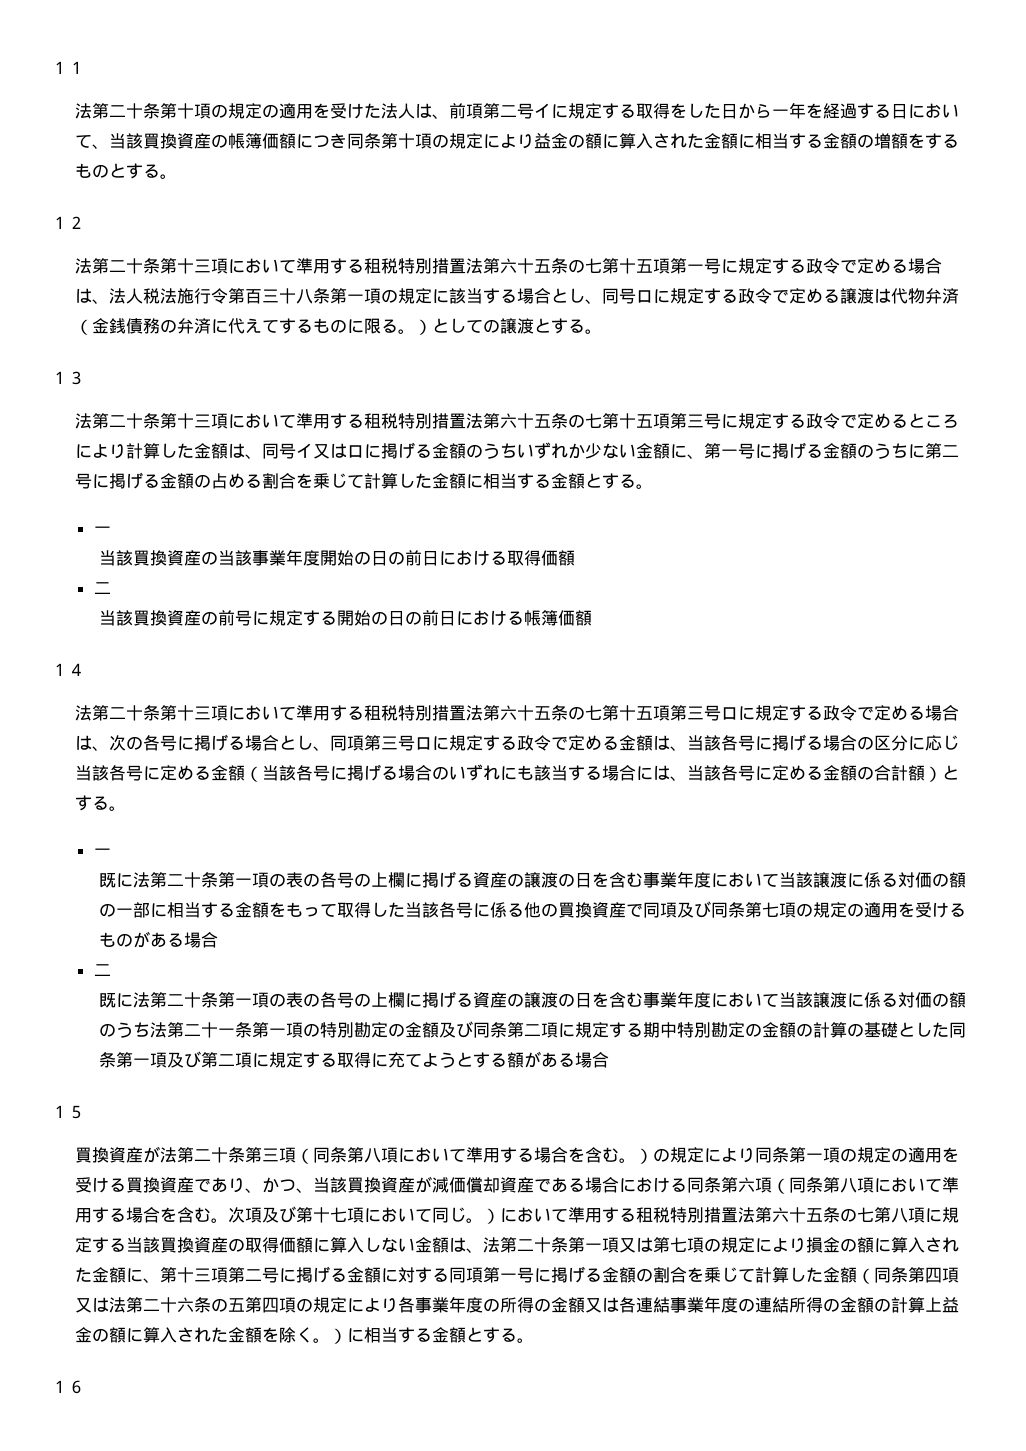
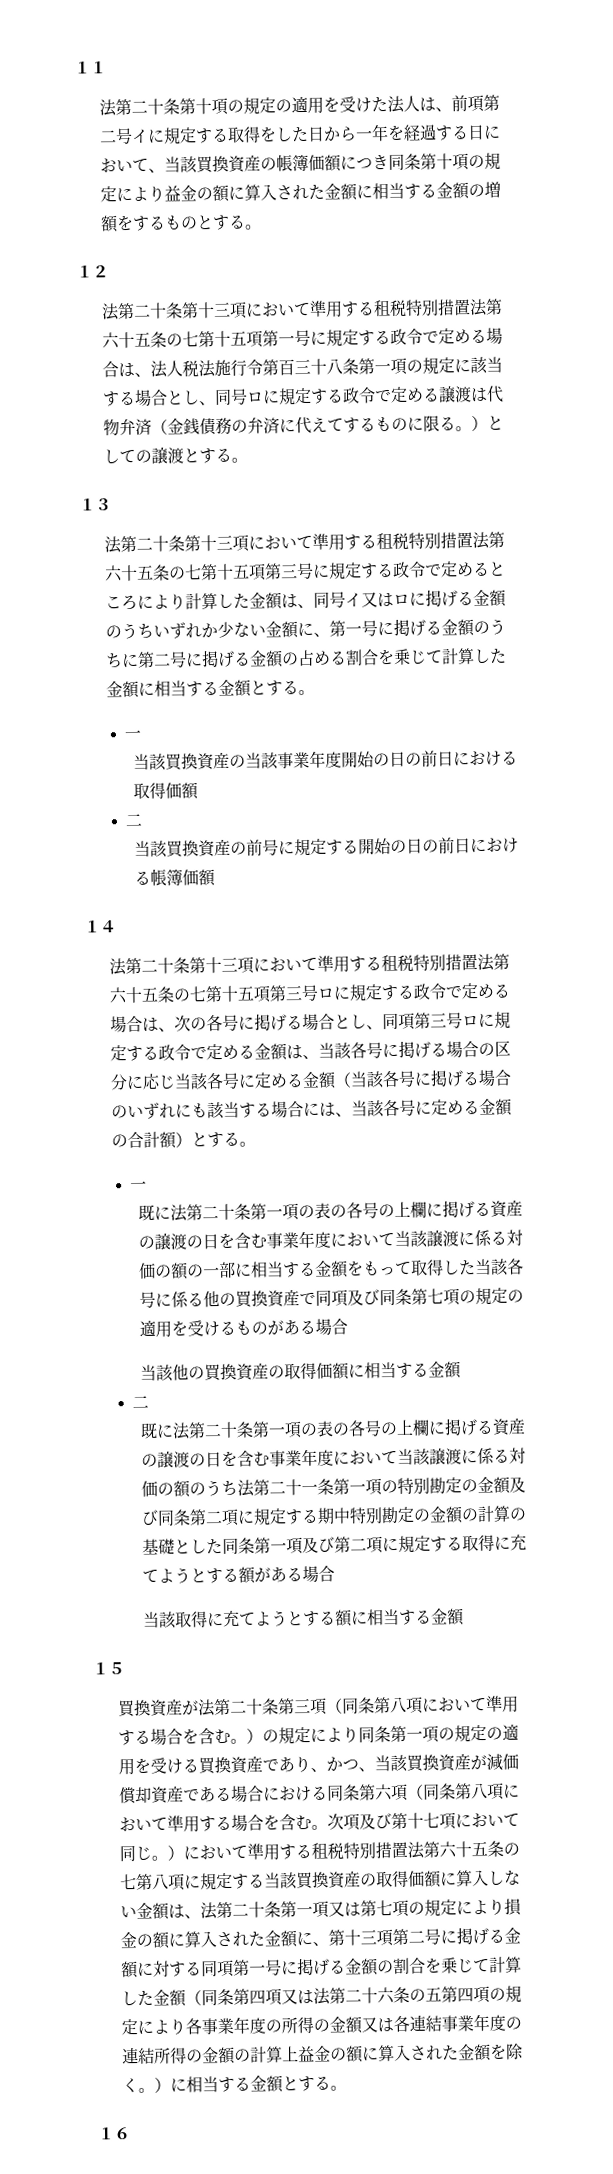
(218, 940) none -> [139,1361,462,1382] // 当該他の買換資産の取得価額に相当する金額
(609, 1060) none -> [142,1608,465,1629] // 当該取得に充てようとする額に相当する金額

